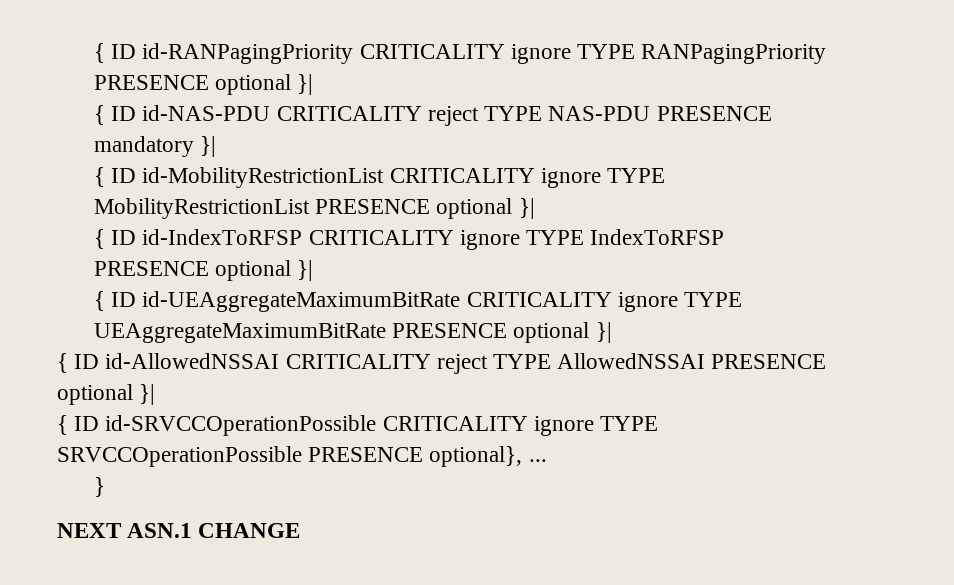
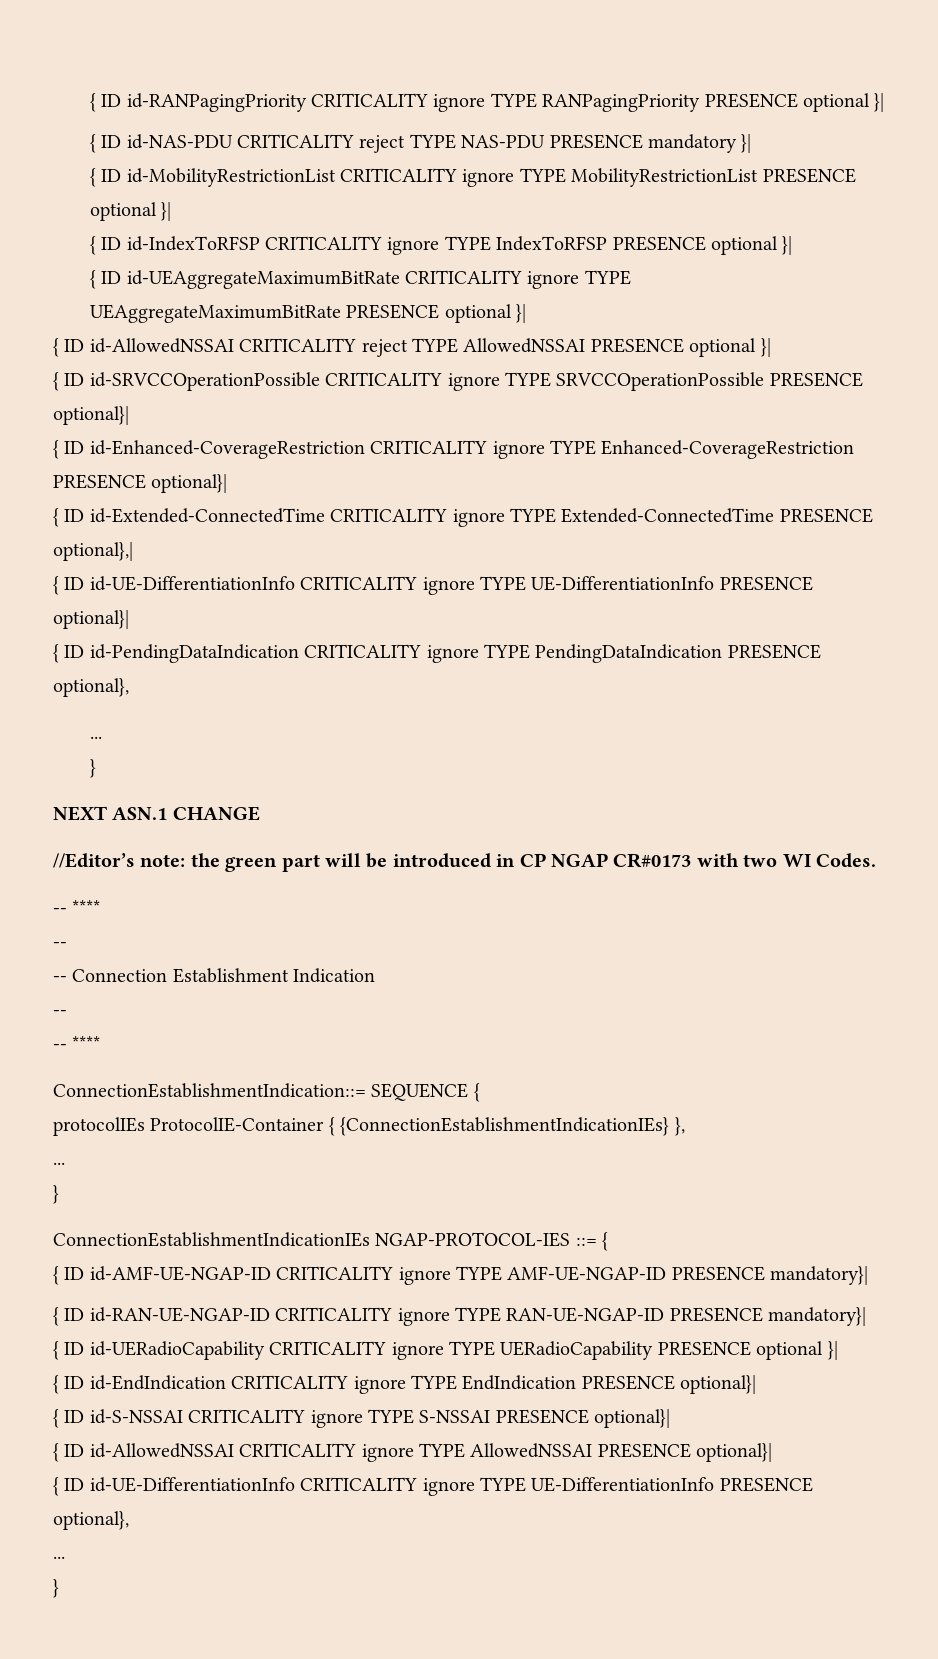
[429,446,523,467] optional}, -> [53,406,129,425] [53,440,855,459] [53,474,228,493] [53,508,873,527] [53,542,133,561] [53,576,813,595] [53,610,129,629] [53,644,821,663] [53,678,129,697] optional}| // { ID id-Enhanced-CoverageRestriction CRITICALITY ignore TYPE Enhanced-CoverageRestriction PRESENCE optional}| // { ID id-Extended-ConnectedTime CRITICALITY ignore TYPE Extended-ConnectedTime PRESENCE optional},| // { ID id-UE-DifferentiationInfo CRITICALITY ignore TYPE UE-DifferentiationInfo PRESENCE optional}| // { ID id-PendingDataIndication CRITICALITY ignore TYPE PendingDataIndication PRESENCE optional}, //
(301, 530) none -> [53,853,876,872] [53,900,101,914] [53,942,67,948] [53,968,376,983] [53,1010,67,1016] [53,1036,101,1050] [53,1083,480,1102] [53,1117,685,1136] [53,1162,65,1165] [53,1185,59,1204] [53,1232,609,1251] [53,1266,869,1285] [53,1307,867,1326] [53,1341,838,1360] [53,1375,757,1394] [53,1409,671,1428] [53,1443,773,1462] [53,1477,813,1496] [53,1511,129,1530] [53,1556,65,1559] [53,1579,59,1598] // //Editor’s note: the green part will be introduced in CP NGAP CR#0173 with two WI Codes. // -- **** // -- // -- Connection Establishment Indication // -- // -- **** // ConnectionEstablishmentIndication::= SEQUENCE { // protocolIEs ProtocolIE-Container { {ConnectionEstablishmentIndicationIEs} }, // ... // } // ConnectionEstablishmentIndicationIEs NGAP-PROTOCOL-IES ::= { // { ID id-AMF-UE-NGAP-ID CRITICALITY ignore TYPE AMF-UE-NGAP-ID PRESENCE mandatory}| // { ID id-RAN-UE-NGAP-ID CRITICALITY ignore TYPE RAN-UE-NGAP-ID PRESENCE mandatory}| // { ID id-UERadioCapability CRITICALITY ignore TYPE UERadioCapability PRESENCE optional }| // { ID id-EndIndication CRITICALITY ignore TYPE EndIndication PRESENCE optional}| // { ID id-S-NSSAI CRITICALITY ignore TYPE S-NSSAI PRESENCE optional}| // { ID id-AllowedNSSAI CRITICALITY ignore TYPE AllowedNSSAI PRESENCE optional}| // { ID id-UE-DifferentiationInfo CRITICALITY ignore TYPE UE-DifferentiationInfo PRESENCE optional}, // ... // }

